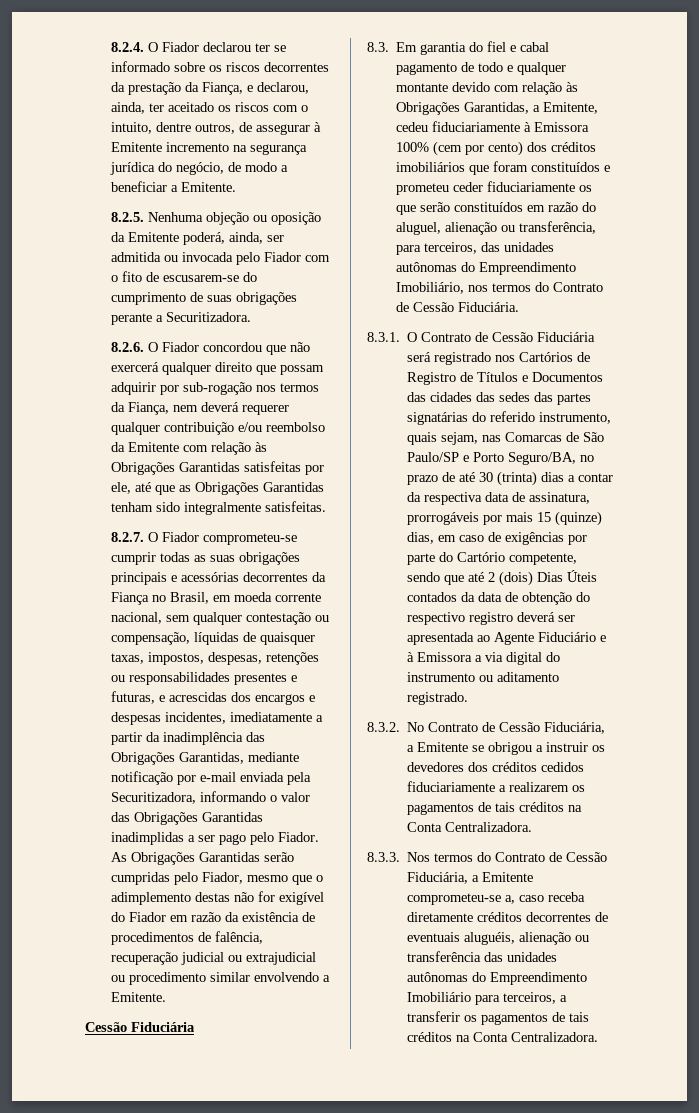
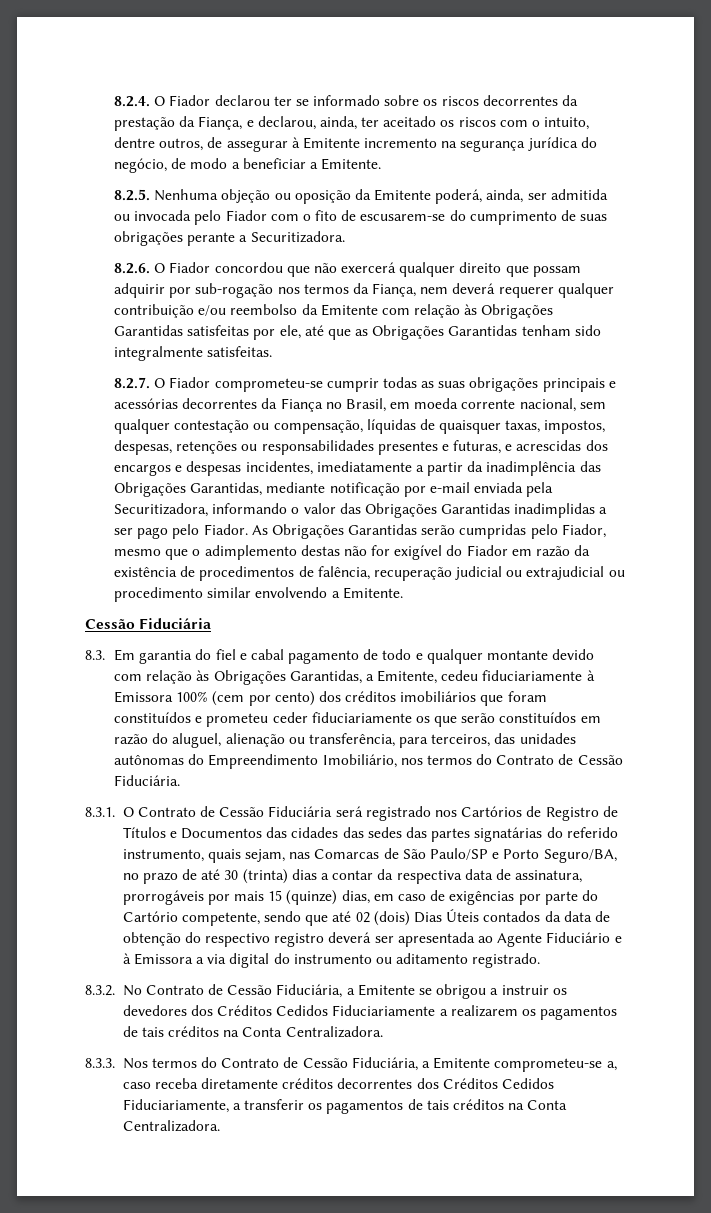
[488,572,496,582] 2 -> [355,912,370,923] 02
[492,762,585,772] [407,781,496,792] créditos cedidos fiduciariamente -> [217,1005,436,1016] Créditos Cedidos Fiduciariamente
[595,912,609,922] [407,932,590,945] [407,951,558,962] [407,972,588,985] [407,992,557,1005] de eventuais aluguéis, alienação ou transferência das unidades autônomas do Empreendimento Imobiliário para terceiros, -> [416,1078,555,1089] [122,1099,229,1113] dos Créditos Cedidos Fiduciariamente,

